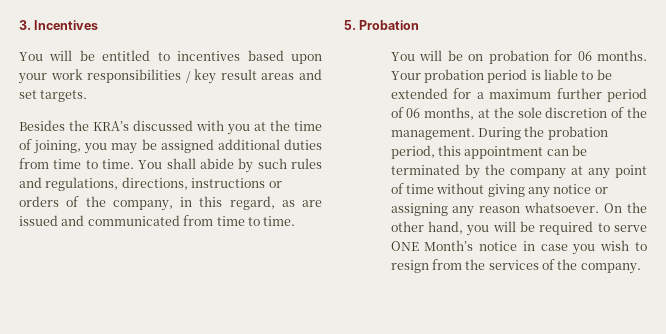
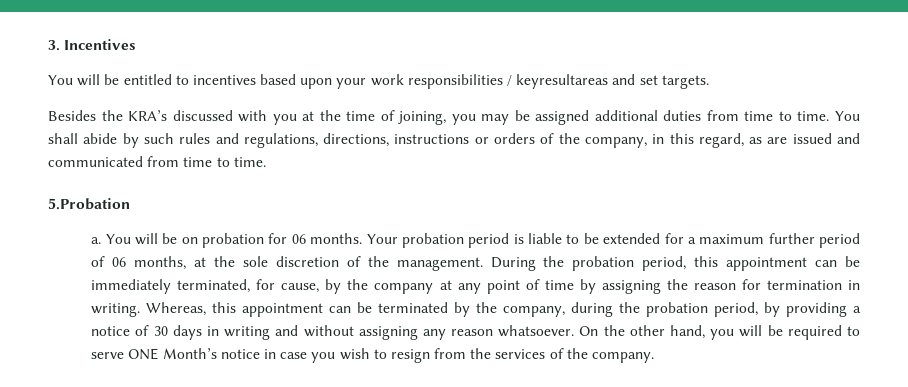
[194,69,295,84] key result areas -> [516,74,609,89] keyresultareas
[344,20,420,30] 5. Probation // -> [48,198,130,210] [91,237,102,244] 5.Probation // a.
[390,164,460,175] terminated -> [91,279,320,294] immediately terminated, for cause,
[436,183,608,198] without giving any notice or -> [579,279,861,294] [91,302,861,317] [91,325,354,340] by assigning the reason for termination in writing. Whereas, this appointment can be terminated by the company, during the probation period, by providing a notice of 30 days in writing and without

